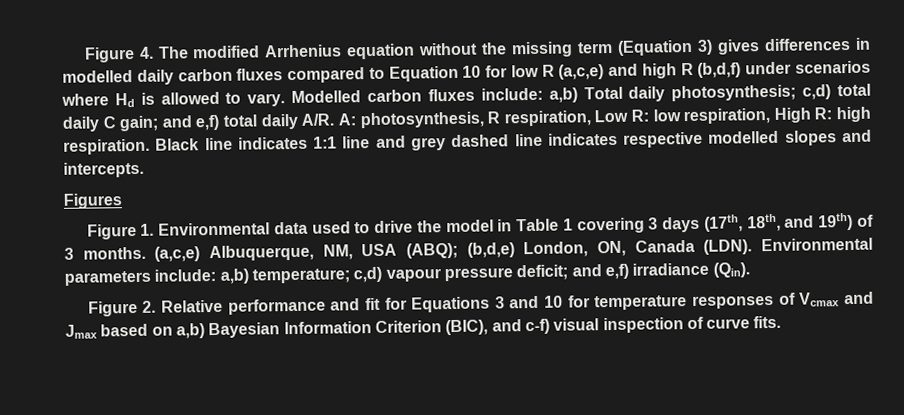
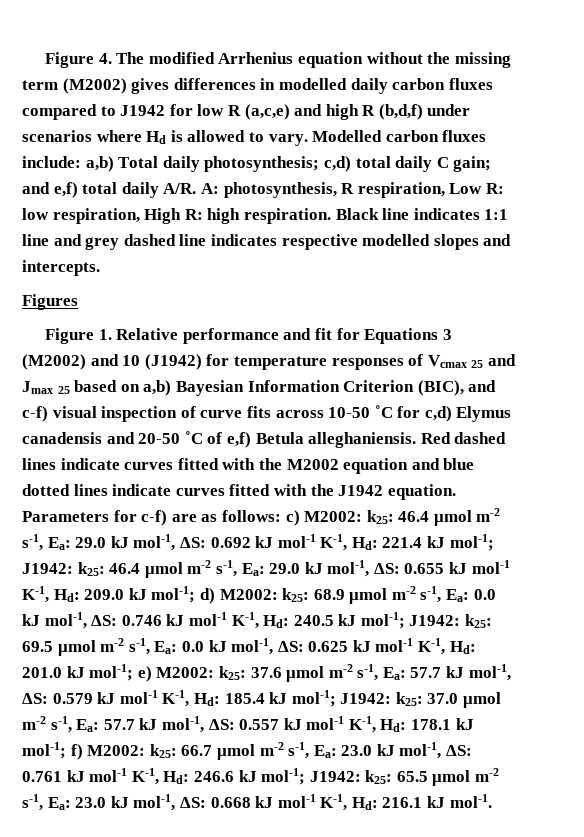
[617,39,714,56] (Equation 3) -> [62,78,127,94] (M2002)
[388,65,482,82] Equation 10 -> [120,105,166,116] J1942
[158,212,875,236] [64,237,873,262] [64,262,750,286] [87,300,157,317] Environmental data used to drive the model in Table 1 covering 3 days (17th, 18th, and 19th) of 3 months. (a,c,e) Albuquerque, NM, USA (ABQ); (b,d,e) London, ON, Canada (LDN). Environmental parameters include: a,b) temperature; c,d) vapour pressure deficit; and e,f) irradiance (Qin). // Figure 2. -> (112, 334) none
(505, 302) none -> [22,354,86,370] (M2002)
(564, 301) none -> [144,354,202,370] (J1942)
(841, 299) none -> [471,360,484,368] 25
(98, 331) none -> [57,386,70,394] 25
[753,315,782,329] fits. -> [246,405,512,422] [22,431,507,448] [22,458,475,474] [22,484,456,500] [22,508,501,526] [22,534,494,551] [22,560,510,578] [22,586,496,604] [22,612,493,629] [22,638,476,656] [22,664,511,682] [22,690,502,708] [22,716,474,733] [22,742,473,760] [22,768,500,786] [22,794,492,811] fits across 10-50 ˚C for c,d) Elymus canadensis and 20-50 ˚C of e,f) Betula alleghaniensis. Red dashed lines indicate curves fitted with the M2002 equation and blue dotted lines indicate curves fitted with the J1942 equation. Parameters for c-f) are as follows: c) M2002: k25: 46.4 μmol m-2 s-1, Ea: 29.0 kJ mol-1, ΔS: 0.692 kJ mol-1 K-1, Hd: 221.4 kJ mol-1; J1942: k25: 46.4 μmol m-2 s-1, Ea: 29.0 kJ mol-1, ΔS: 0.655 kJ mol-1 K-1, Hd: 209.0 kJ mol-1; d) M2002: k25: 68.9 μmol m-2 s-1, Ea: 0.0 kJ mol-1, ΔS: 0.746 kJ mol-1 K-1, Hd: 240.5 kJ mol-1; J1942: k25: 69.5 μmol m-2 s-1, Ea: 0.0 kJ mol-1, ΔS: 0.625 kJ mol-1 K-1, Hd: 201.0 kJ mol-1; e) M2002: k25: 37.6 μmol m-2 s-1, Ea: 57.7 kJ mol-1, ΔS: 0.579 kJ mol-1 K-1, Hd: 185.4 kJ mol-1; J1942: k25: 37.0 μmol m-2 s-1, Ea: 57.7 kJ mol-1, ΔS: 0.557 kJ mol-1 K-1, Hd: 178.1 kJ mol-1; f) M2002: k25: 66.7 μmol m-2 s-1, Ea: 23.0 kJ mol-1, ΔS: 0.761 kJ mol-1 K-1, Hd: 246.6 kJ mol-1; J1942: k25: 65.5 μmol m-2 s-1, Ea: 23.0 kJ mol-1, ΔS: 0.668 kJ mol-1 K-1, Hd: 216.1 kJ mol-1.

